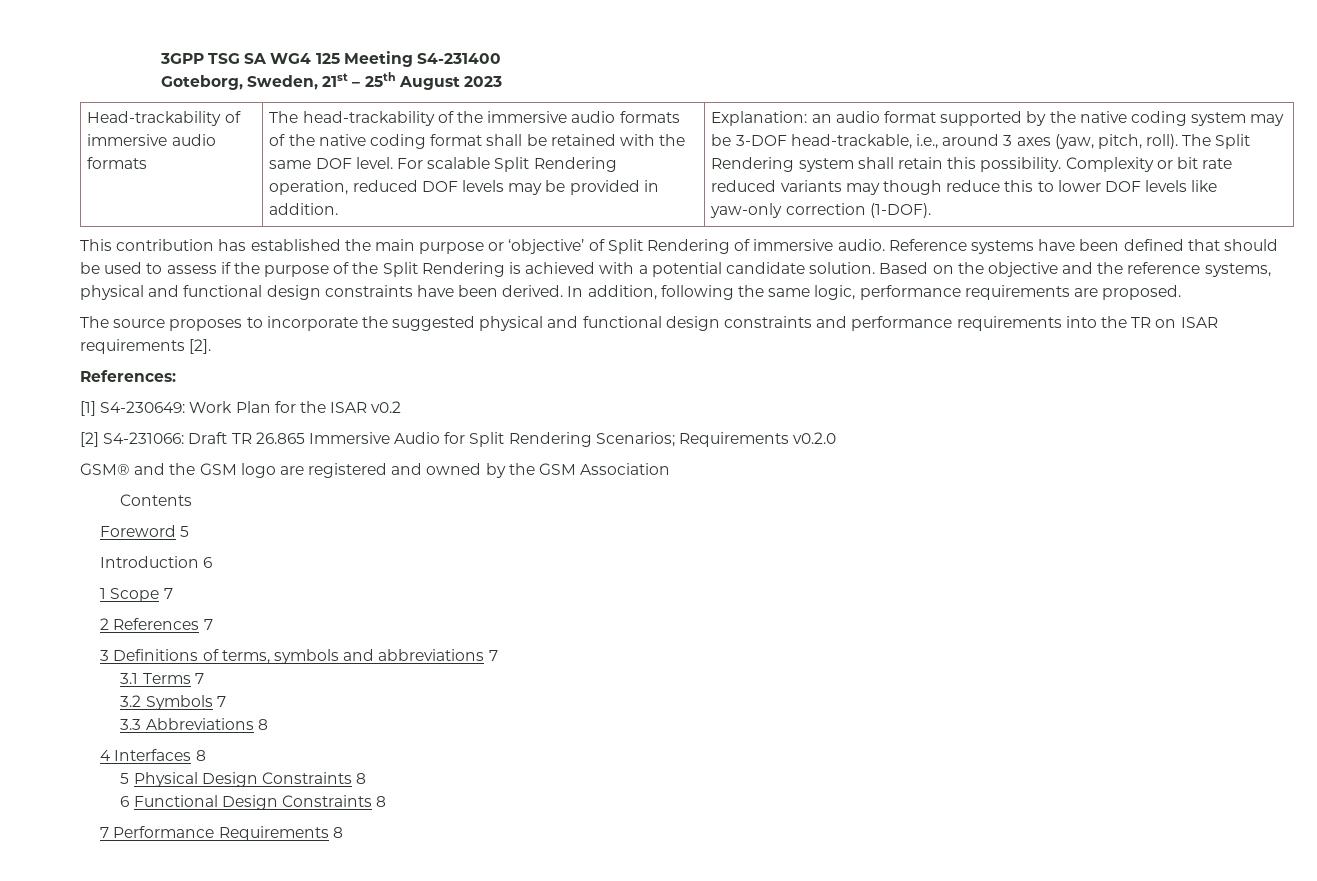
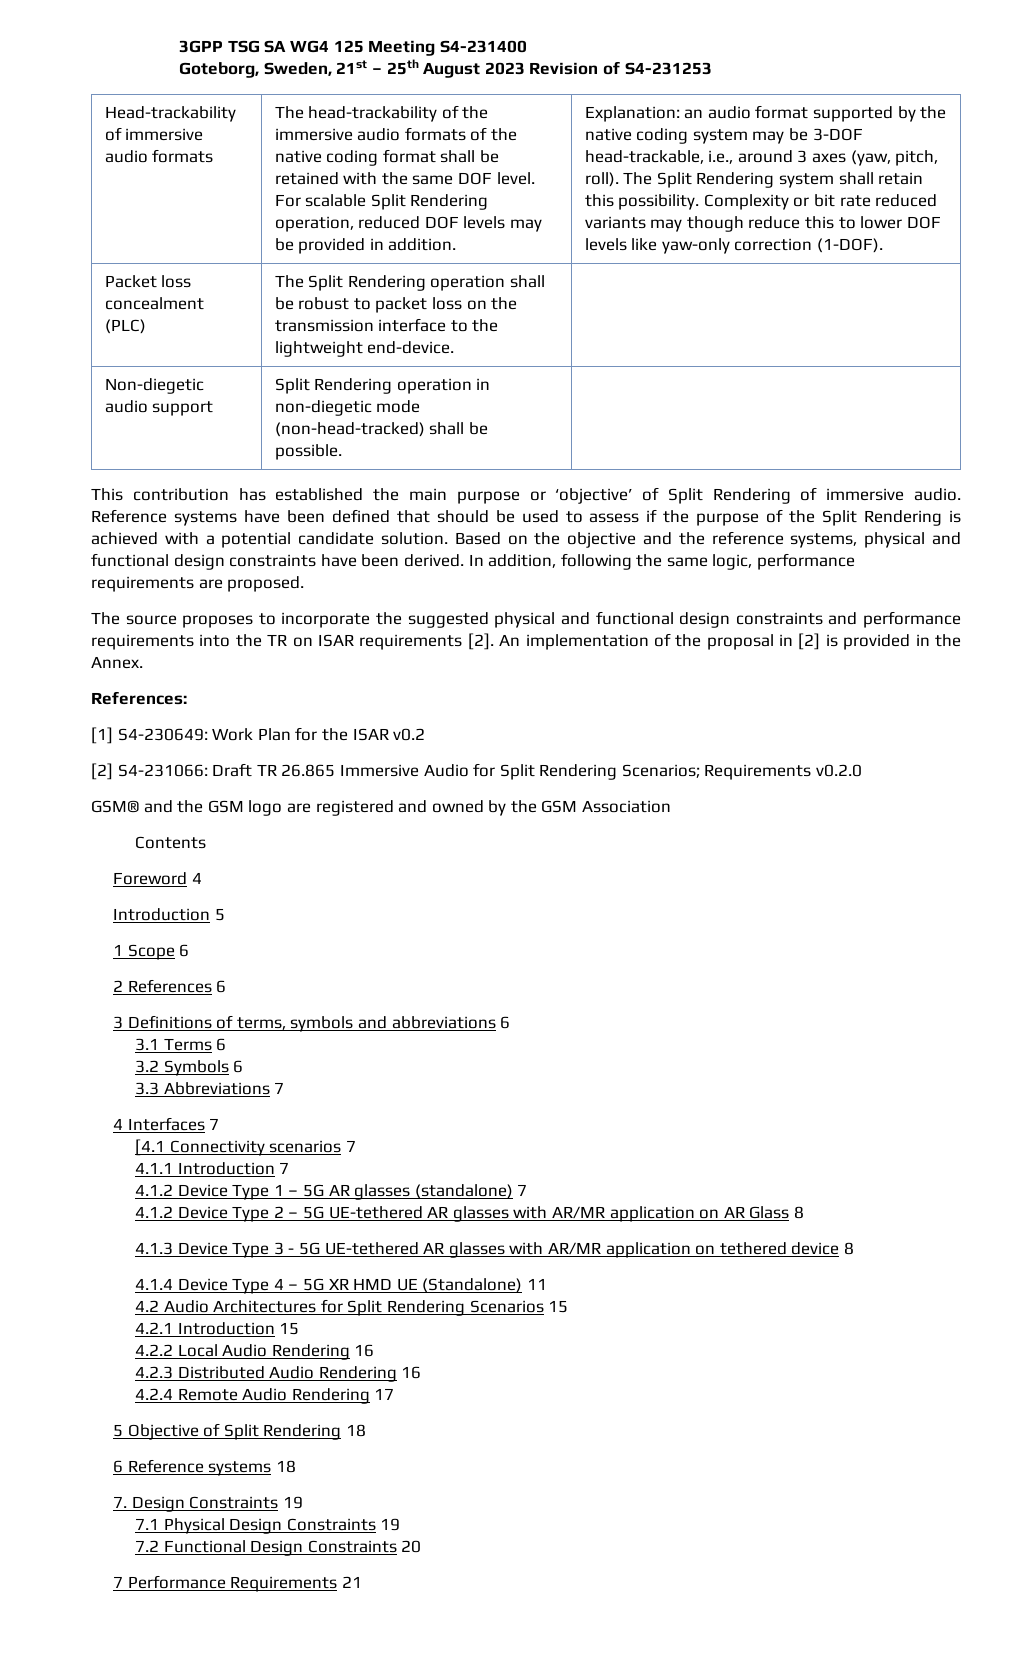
(503, 81) none -> [529,61,712,75] Revision of S4-231253
(931, 210) none -> [104,275,192,288] [104,297,204,310] [104,319,146,334] [274,275,545,291] [274,297,518,313] [274,318,499,332] [274,341,455,357] [104,378,204,394] [104,400,214,416] [274,378,491,394] [274,400,421,416] [274,422,488,437] [274,444,342,460] // Packet loss concealment (PLC) | The Split Rendering operation shall be robust to packet loss on the transmission interface to the lightweight end-device. | // Non-diegetic audio support | Split Rendering operation in non-diegetic mode (non-head-tracked) shall be possible. |
(212, 346) none -> [499,633,962,650] [91,656,143,669] An implementation of the proposal in [2] is provided in the Annex.
[180,526,190,537] [100,556,213,568] 5 // Introduction 6 -> [191,872,202,884] [113,908,225,921] 4 // Introduction 5
[163,588,173,599] 7 -> [179,944,190,957] 6
[203,619,213,630] 7 -> [216,980,227,993] 6
[488,650,498,661] 7 -> [500,1016,511,1029] 6
[194,673,204,684] 7 -> [216,1038,227,1051] 6
[216,696,226,707] 7 -> [233,1060,244,1073] 6
[257,719,268,730] 8 -> [274,1082,285,1094] 7
[195,750,206,761] [120,773,130,784] 8 // 5 -> [209,1118,220,1130] [135,1139,356,1156] [135,1162,290,1175] [135,1184,528,1200] [135,1206,804,1222] [135,1242,854,1258] [135,1278,548,1294] [135,1299,569,1316] [135,1322,300,1335] [135,1344,375,1360] [135,1366,422,1382] [135,1388,395,1404] [113,1423,367,1440] [113,1459,296,1476] [113,1496,303,1512] [135,1518,160,1530] 7 // [4.1 Connectivity scenarios 7 // 4.1.1 Introduction 7 // 4.1.2 Device Type 1 – 5G AR glasses (standalone) 7 // 4.1.2 Device Type 2 – 5G UE-tethered AR glasses with AR/MR application on AR Glass 8 // 4.1.3 Device Type 3 - 5G UE-tethered AR glasses with AR/MR application on tethered device 8 // 4.1.4 Device Type 4 – 5G XR HMD UE (Standalone) 11 // 4.2 Audio Architectures for Split Rendering Scenarios 15 // 4.2.1 Introduction 15 // 4.2.2 Local Audio Rendering 16 // 4.2.3 Distributed Audio Rendering 16 // 4.2.4 Remote Audio Rendering 17 // 5 Objective of Split Rendering 18 // 6 Reference systems 18 // 7. Design Constraints 19 // 7.1
[356,773,367,784] [120,796,130,807] 8 // 6 -> [380,1518,401,1531] [135,1540,160,1552] 19 // 7.2
[376,796,387,807] 8 -> [401,1540,422,1553] 20
[332,827,343,838] 8 -> [341,1576,362,1588] 21

